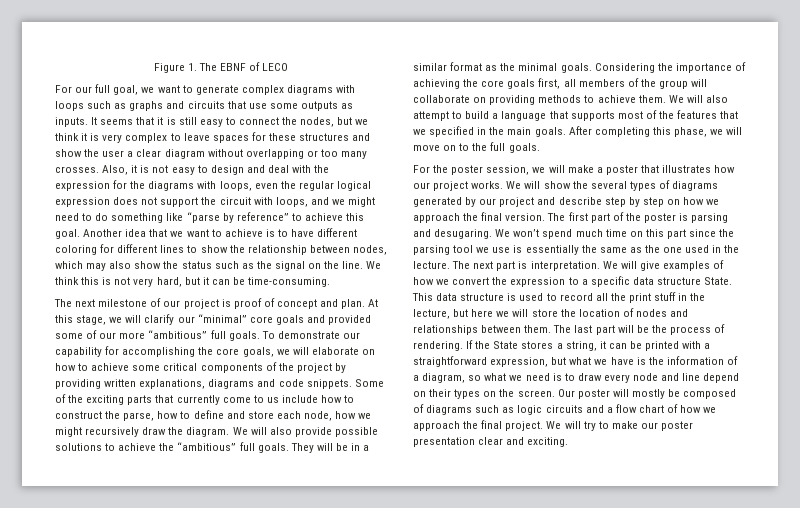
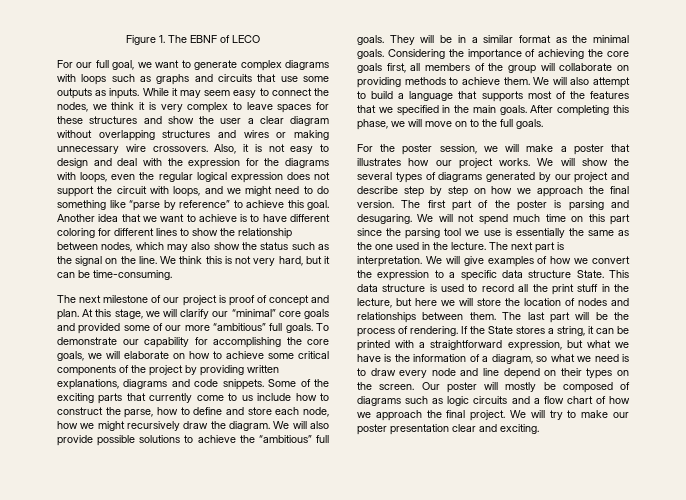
[91,117,197,125] It seems that it is still -> [142,88,231,98] While it may seem
[337,117,353,125] but -> (88, 107) none
[306,149,368,159] [55,166,99,173] or too many crosses. -> [162,130,329,140] [57,144,208,154] structures and wires or making unnecessary wire crossovers.
[513,229,540,237] won’t -> [438,214,475,222] will not

